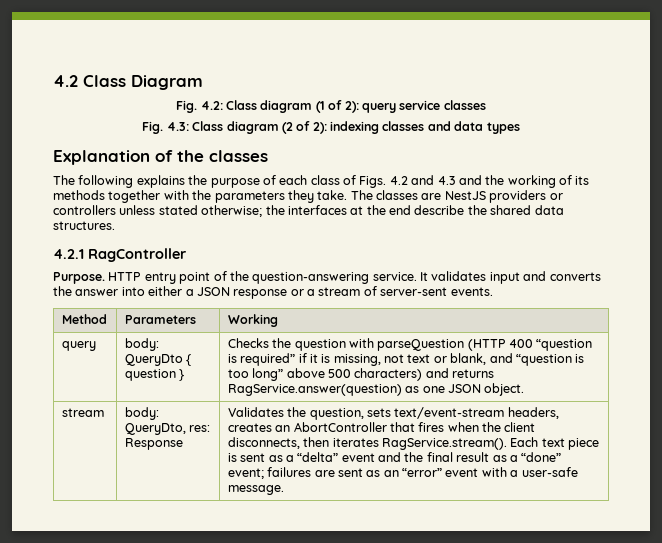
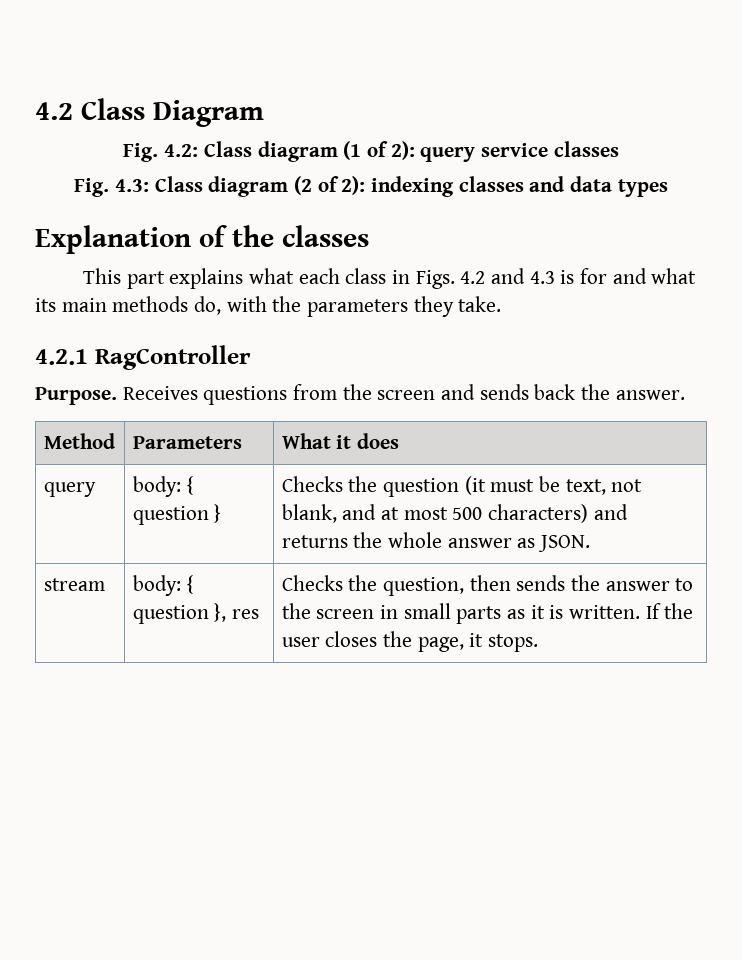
[53,175,276,188] The following explains the purpose of -> [82,268,294,289] This part explains what
[343,175,356,185] of -> [391,270,410,284] in
[458,175,590,188] [53,190,161,203] and the working of its methods together -> [560,268,697,284] [35,296,222,315] is for and what its main methods do,
[350,190,563,203] [53,205,564,217] [53,221,115,230] [53,248,186,262] [53,271,601,284] [53,286,493,299] The classes are NestJS providers or controllers unless stated otherwise; the interfaces at the end describe the shared data structures. // 4.2.1 RagController // Purpose. HTTP entry point of the question-answering service. It validates input and converts the answer into either a JSON response or a stream of server-sent events. -> [35,345,251,370] [35,384,685,405] // 4.2.1 RagController // Purpose. Receives questions from the screen and sends back the answer.
[227,314,278,327] Working -> [281,433,400,449] What it does
[124,354,183,366] QueryDto -> (181, 486) none
[348,338,593,351] [227,353,585,366] [227,368,495,381] [227,383,525,396] [61,408,104,417] [124,407,159,420] [124,423,211,435] [124,438,183,450] [227,407,559,420] [227,422,536,432] [227,437,600,450] [227,452,562,462] [227,467,578,479] [227,485,284,495] with parseQuestion (HTTP 400 “question is required” if it is missing, not text or blank, and “question is too long” above 500 characters) and returns RagService.answer(question) as one JSON object. // stream | body: QueryDto, res: Response | Validates the question, sets text/event-stream headers, creates an AbortController that fires when the client disconnects, then iterates RagService.stream(). Each text piece is sent as a “delta” event and the final result as a “done” event; failures are sent as an “error” event with a user-safe message. -> [464,476,643,495] [281,504,628,523] [281,532,591,552] [43,578,105,591] [132,575,194,596] [132,603,260,624] [281,575,694,596] [281,603,694,624] [281,631,539,652] (it must be text, not blank, and at most 500 characters) and returns the whole answer as JSON. // stream | body: { question }, res | Checks the question, then sends the answer to the screen in small parts as it is written. If the user closes the page, it stops.

